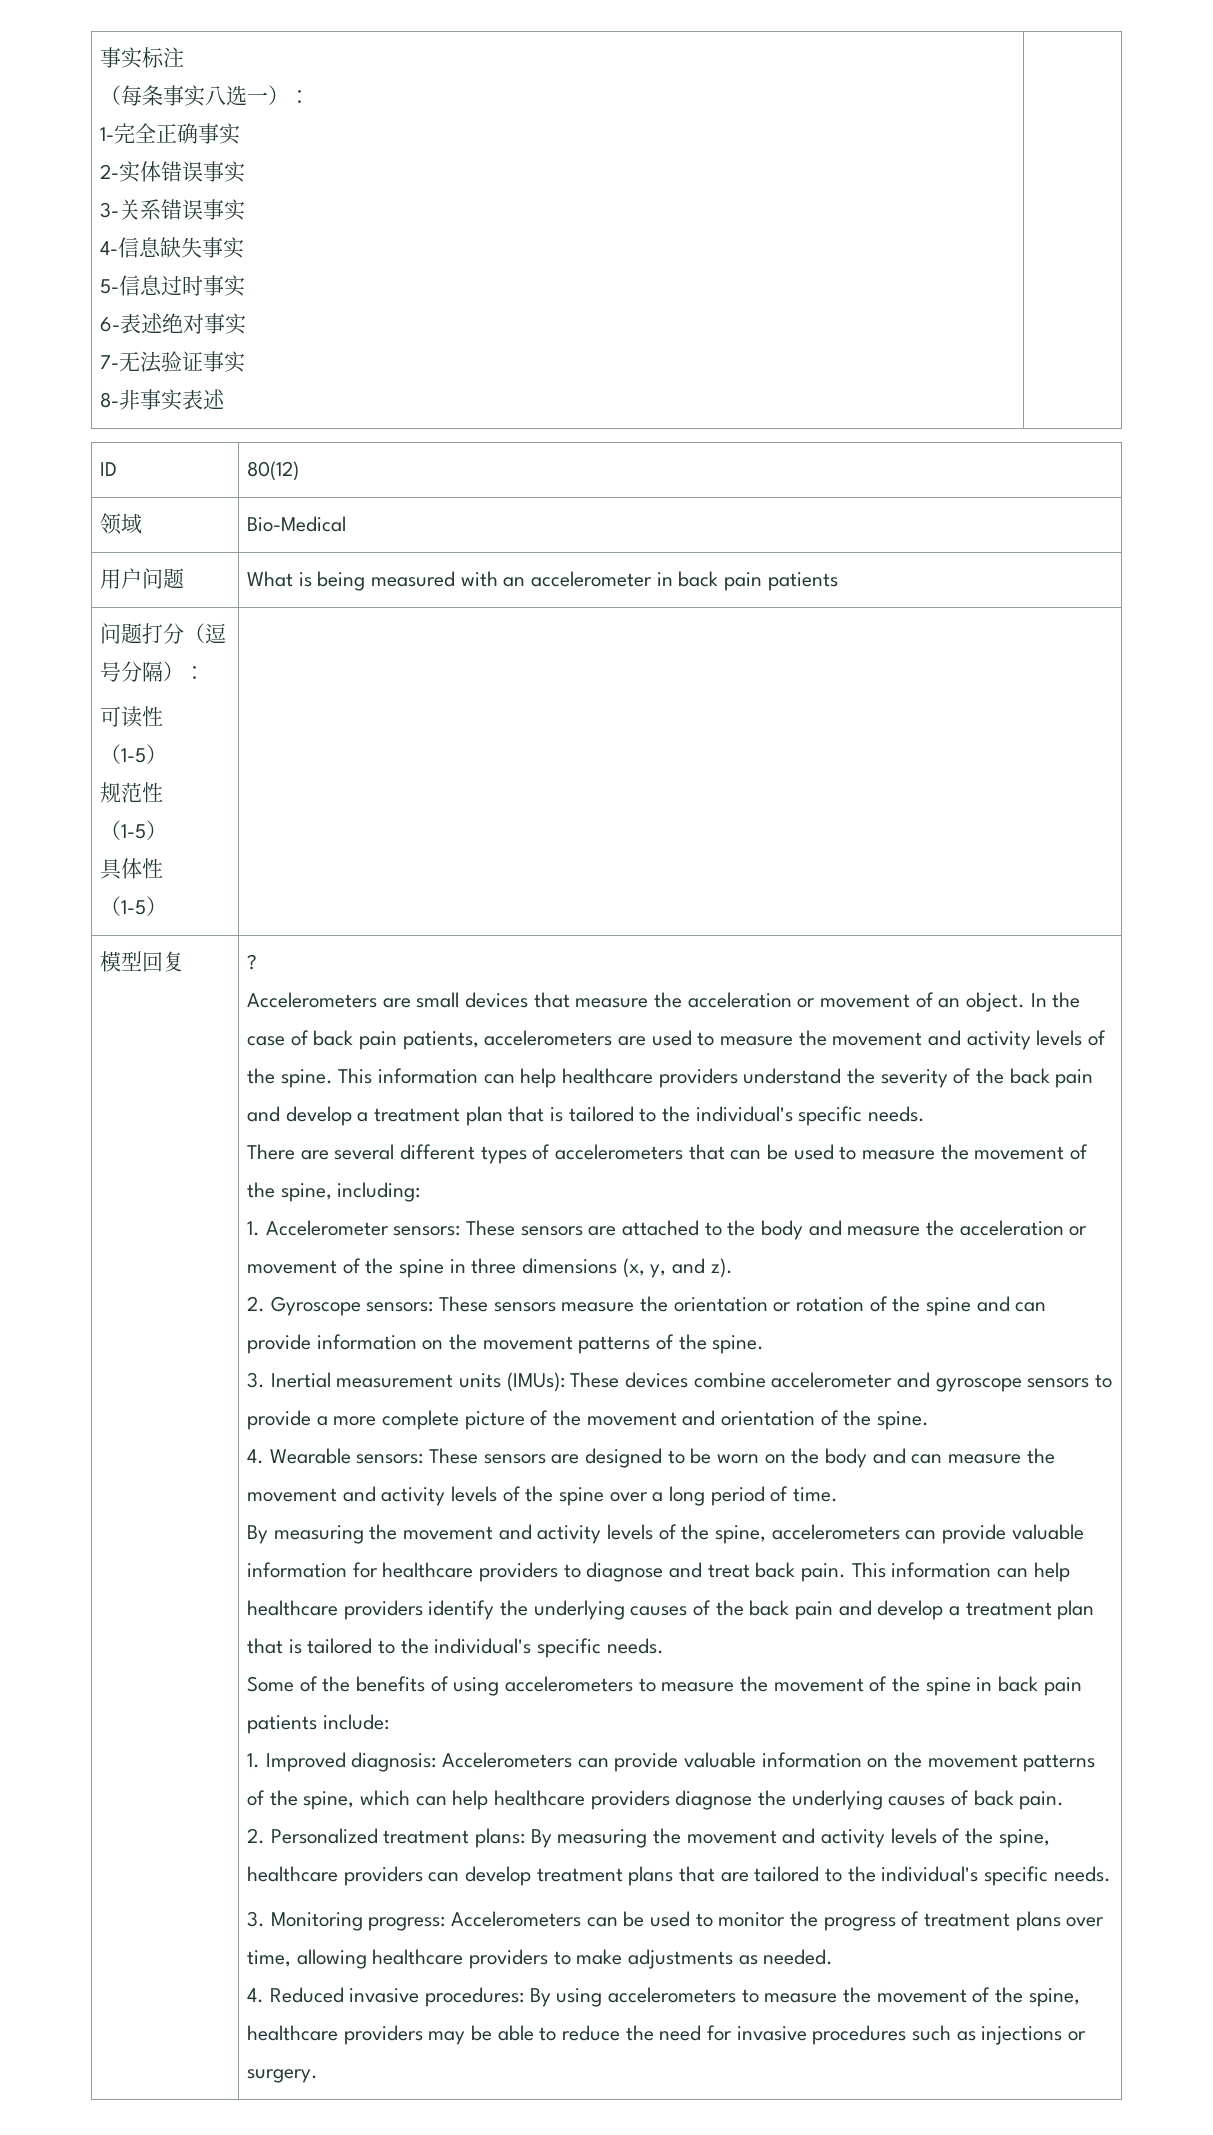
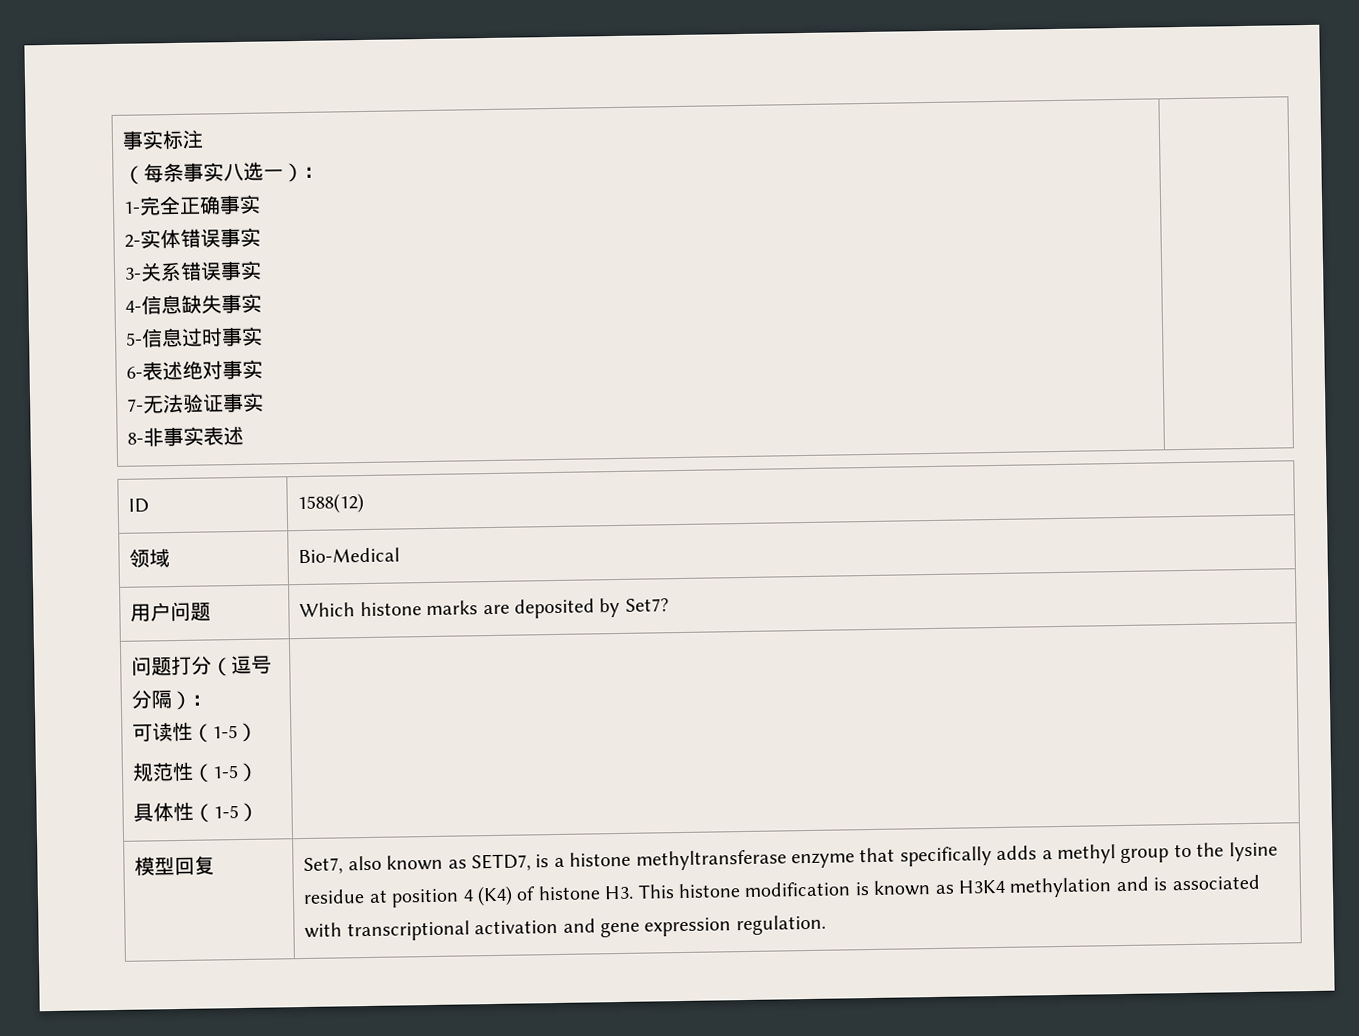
[247,461,300,481] 80(12) -> [297,492,365,515] 1588(12)
[247,571,838,591] What is being measured with an accelerometer in back pain patients -> [299,597,669,619] Which histone marks are deposited by Set7?
[247,954,258,970] [247,992,1081,1012] [247,1030,1107,1050] [247,1068,1094,1088] [247,1106,926,1126] [247,1144,1089,1164] [247,1182,421,1202] [247,1220,1088,1240] [247,1258,733,1278] [247,1296,1047,1316] [247,1334,765,1354] [247,1372,1113,1392] [247,1410,930,1430] [247,1448,1055,1468] [247,1486,839,1506] [247,1524,1084,1544] [247,1562,1070,1582] [247,1600,1095,1620] [247,1638,664,1658] [247,1676,1082,1696] [247,1714,389,1734] [247,1752,1096,1772] [247,1790,1065,1810] [247,1828,1050,1848] [247,1866,1111,1886] [247,1911,1105,1931] [247,1949,834,1969] [247,1987,1080,2007] [247,2025,1087,2045] [247,2069,319,2083] ? // Accelerometers are small devices that measure the acceleration or movement of an object. In the case of back pain patients, accelerometers are used to measure the movement and activity levels of the spine. This information can help healthcare providers understand the severity of the back pain and develop a treatment plan that is tailored to the individual's specific needs. // There are several different types of accelerometers that can be used to measure the movement of the spine, including: // 1. Accelerometer sensors: These sensors are attached to the body and measure the acceleration or movement of the spine in three dimensions (x, y, and z). // 2. Gyroscope sensors: These sensors measure the orientation or rotation of the spine and can provide information on the movement patterns of the spine. // 3. Inertial measurement units (IMUs): These devices combine accelerometer and gyroscope sensors to provide a more complete picture of the movement and orientation of the spine. // 4. Wearable sensors: These sensors are designed to be worn on the body and can measure the movement and activity levels of the spine over a long period of time. // By measuring the movement and activity levels of the spine, accelerometers can provide valuable information for healthcare providers to diagnose and treat back pain. This information can help healthcare providers identify the underlying causes of the back pain and develop a treatment plan that is tailored to the individual's specific needs. // Some of the benefits of using accelerometers to measure the movement of the spine in back pain patients include: // 1. Improved diagnosis: Accelerometers can provide valuable information on the movement patterns of the spine, which can help healthcare providers diagnose the underlying causes of back pain. // 2. Personalized treatment plans: By measuring the movement and activity levels of the spine, healthcare providers can develop treatment plans that are tailored to the individual's specific needs. // 3. Monitoring progress: Accelerometers can be used to monitor the progress of treatment plans over time, allowing healthcare providers to make adjustments as needed. // 4. Reduced invasive procedures: By using accelerometers to measure the movement of the spine, healthcare providers may be able to reduce the need for invasive procedures such as injections or surgery. -> [303,841,1278,875] [303,874,1260,908] [304,914,826,942] Set7, also known as SETD7, is a histone methyltransferase enzyme that specifically adds a methyl group to the lysine residue at position 4 (K4) of histone H3. This histone modification is known as H3K4 methylation and is associated with transcriptional activation and gene expression regulation.

